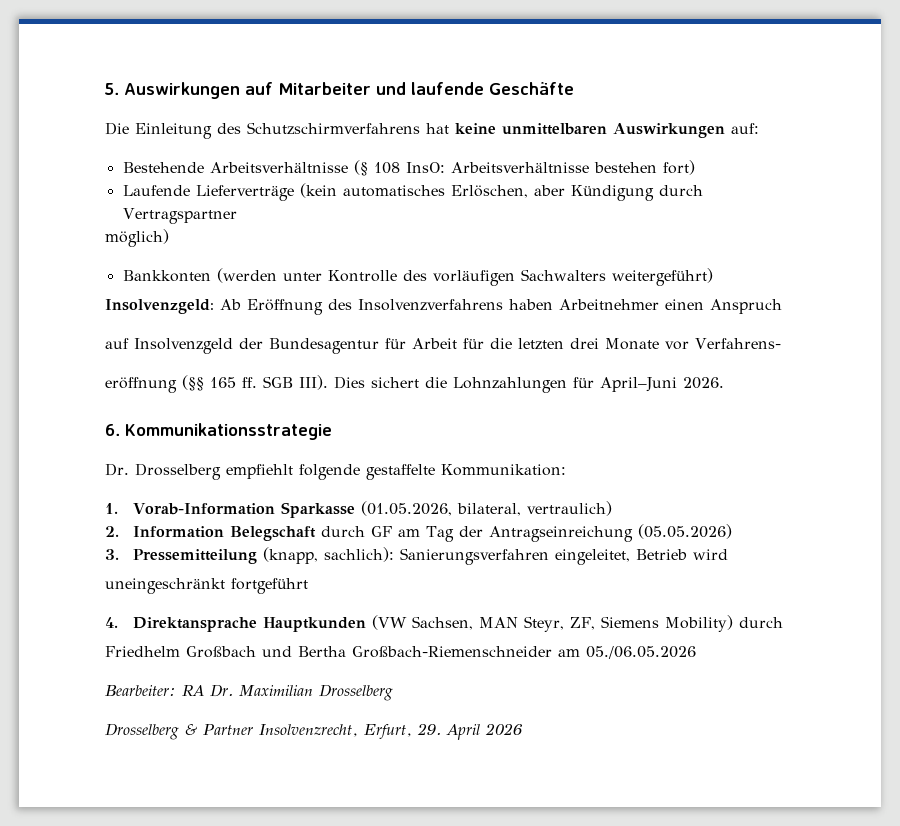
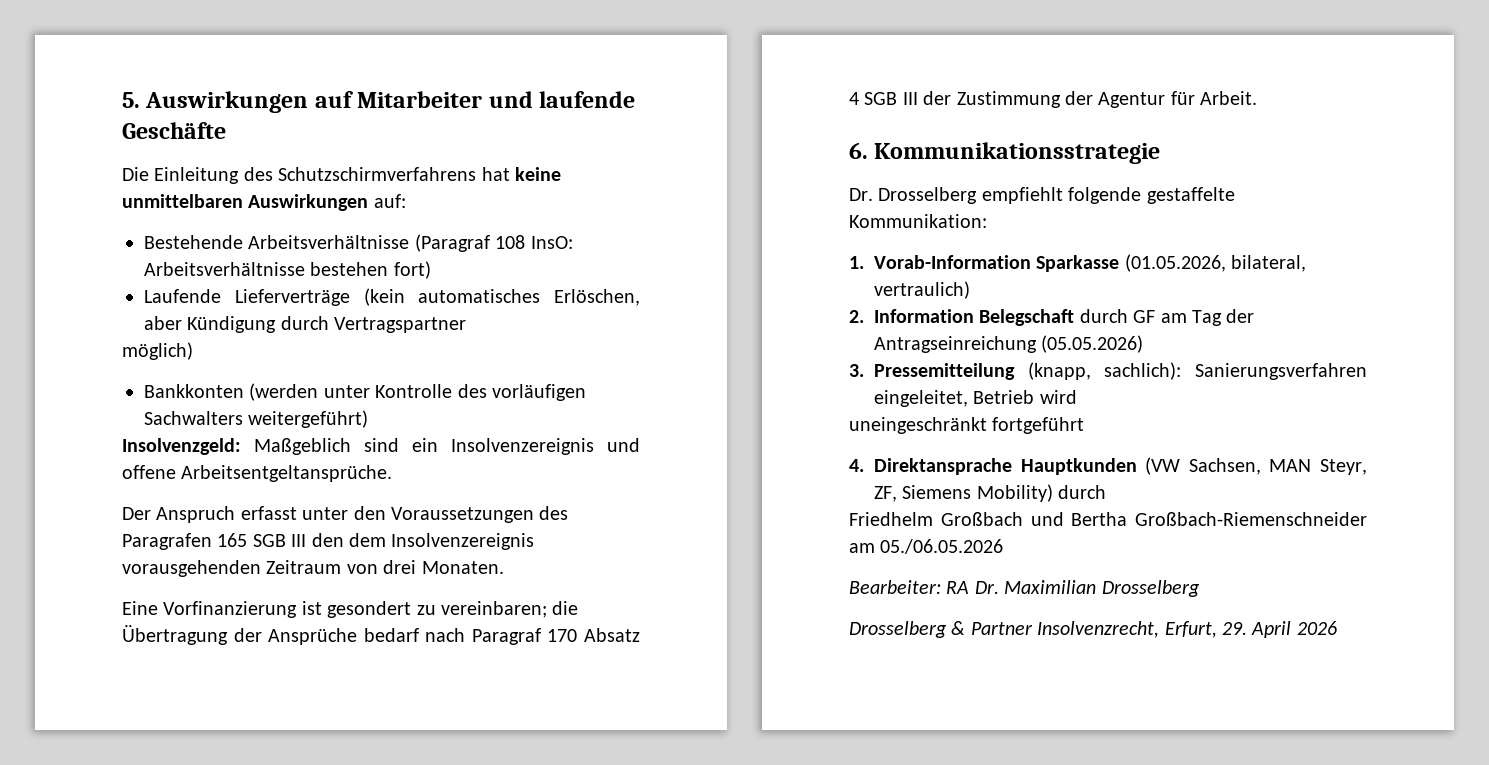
[353,160,368,176] (§ -> [414,234,490,252] (Paragraf
[220,299,782,315] [105,338,781,354] [105,375,724,393] Ab Eröffnung des Insolvenzverfahrens haben Arbeitnehmer einen Anspruch // auf Insolvenzgeld der Bundesagentur für Arbeit für die letzten drei Monate vor Verfahrens- // eröffnung (§§ 165 ff. SGB III). Dies sichert die Lohnzahlungen für April–Juni 2026. -> [254,438,640,455] [122,465,393,482] [122,506,569,523] [122,533,535,550] [122,560,504,577] [122,601,579,618] [122,625,640,645] [849,91,1258,108] Maßgeblich sind ein Insolvenzereignis und offene Arbeitsentgeltansprüche. // Der Anspruch erfasst unter den Voraussetzungen des Paragrafen 165 SGB III den dem Insolvenzereignis vorausgehenden Zeitraum von drei Monaten. // Eine Vorfinanzierung ist gesondert zu vereinbaren; die Übertragung der Ansprüche bedarf nach Paragraf 170 Absatz 4 SGB III der Zustimmung der Agentur für Arbeit.

